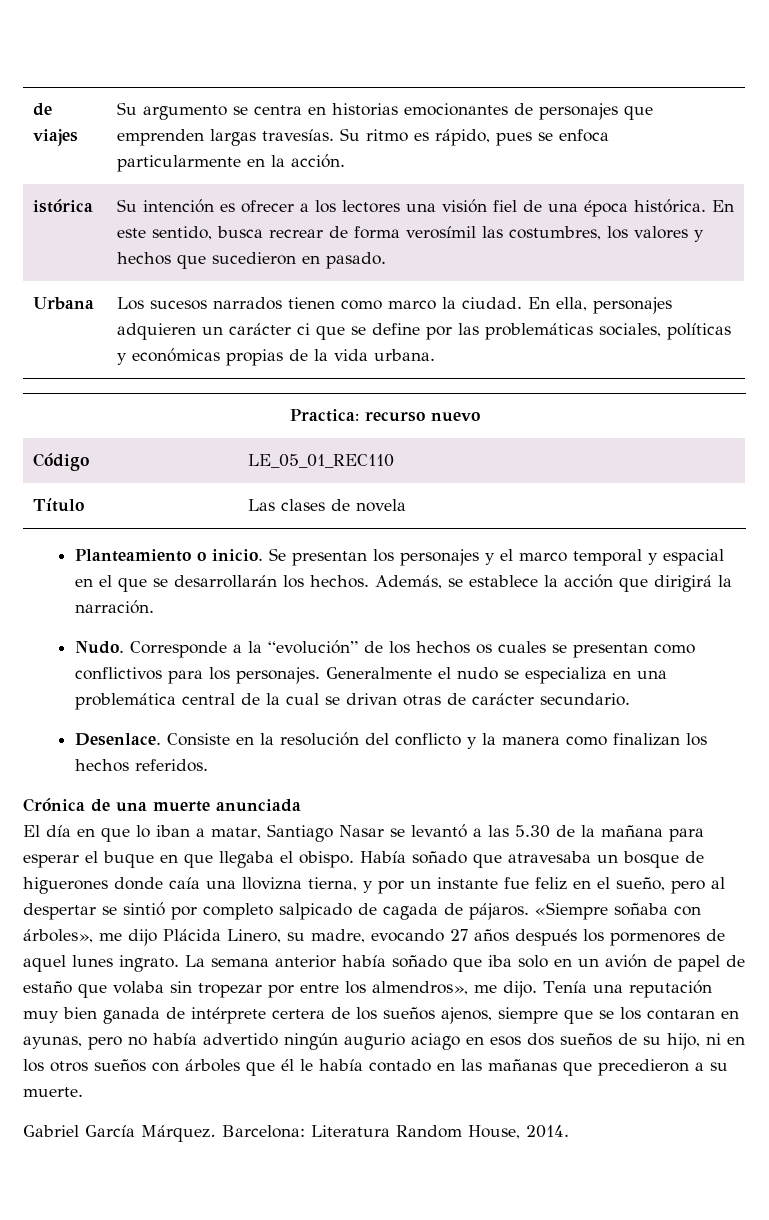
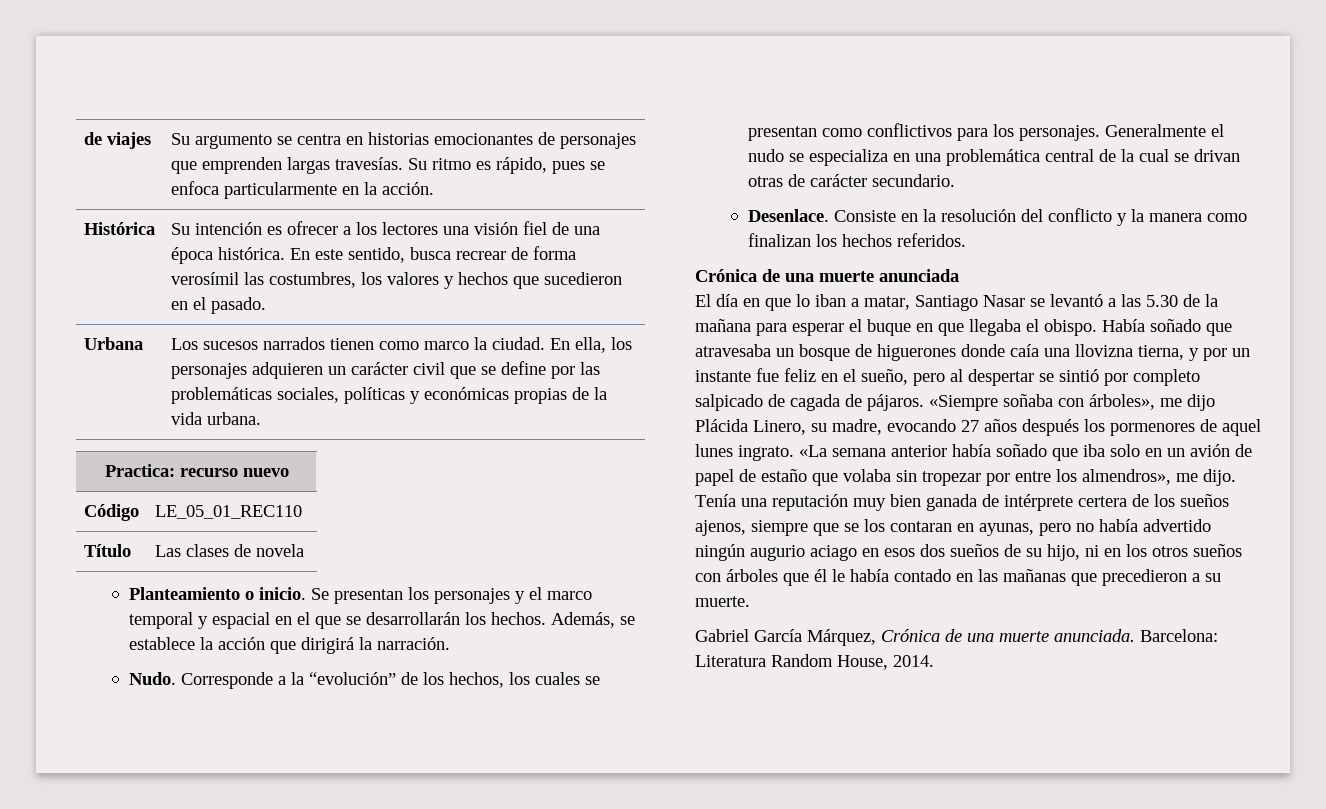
[32,199,93,213] istórica -> [83,222,155,235] Histórica
(320, 259) none -> [192,297,206,310] el
(587, 304) none -> [610,337,632,350] los
[296,323,310,335] ci -> [412,362,445,375] civil
[415,641,492,654] hechos os -> [449,672,531,688] hechos, los
[185,955,205,967] La -> [799,445,827,457] «La
[141,1125,216,1142] Márquez. -> [807,629,1135,646] Márquez, Crónica de una muerte anunciada.

